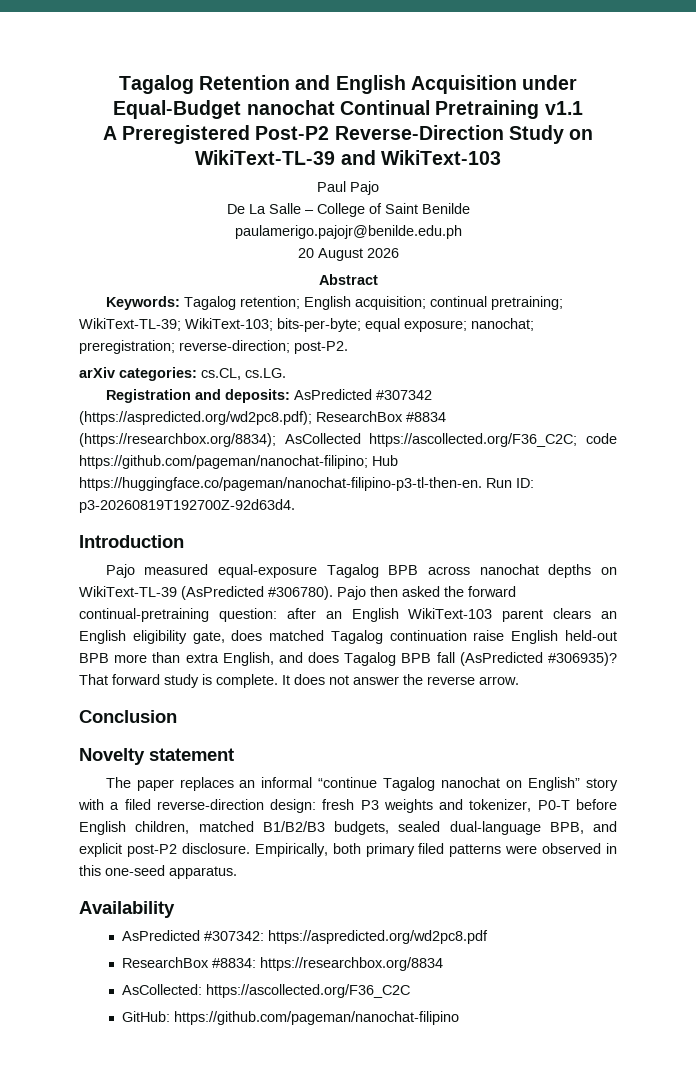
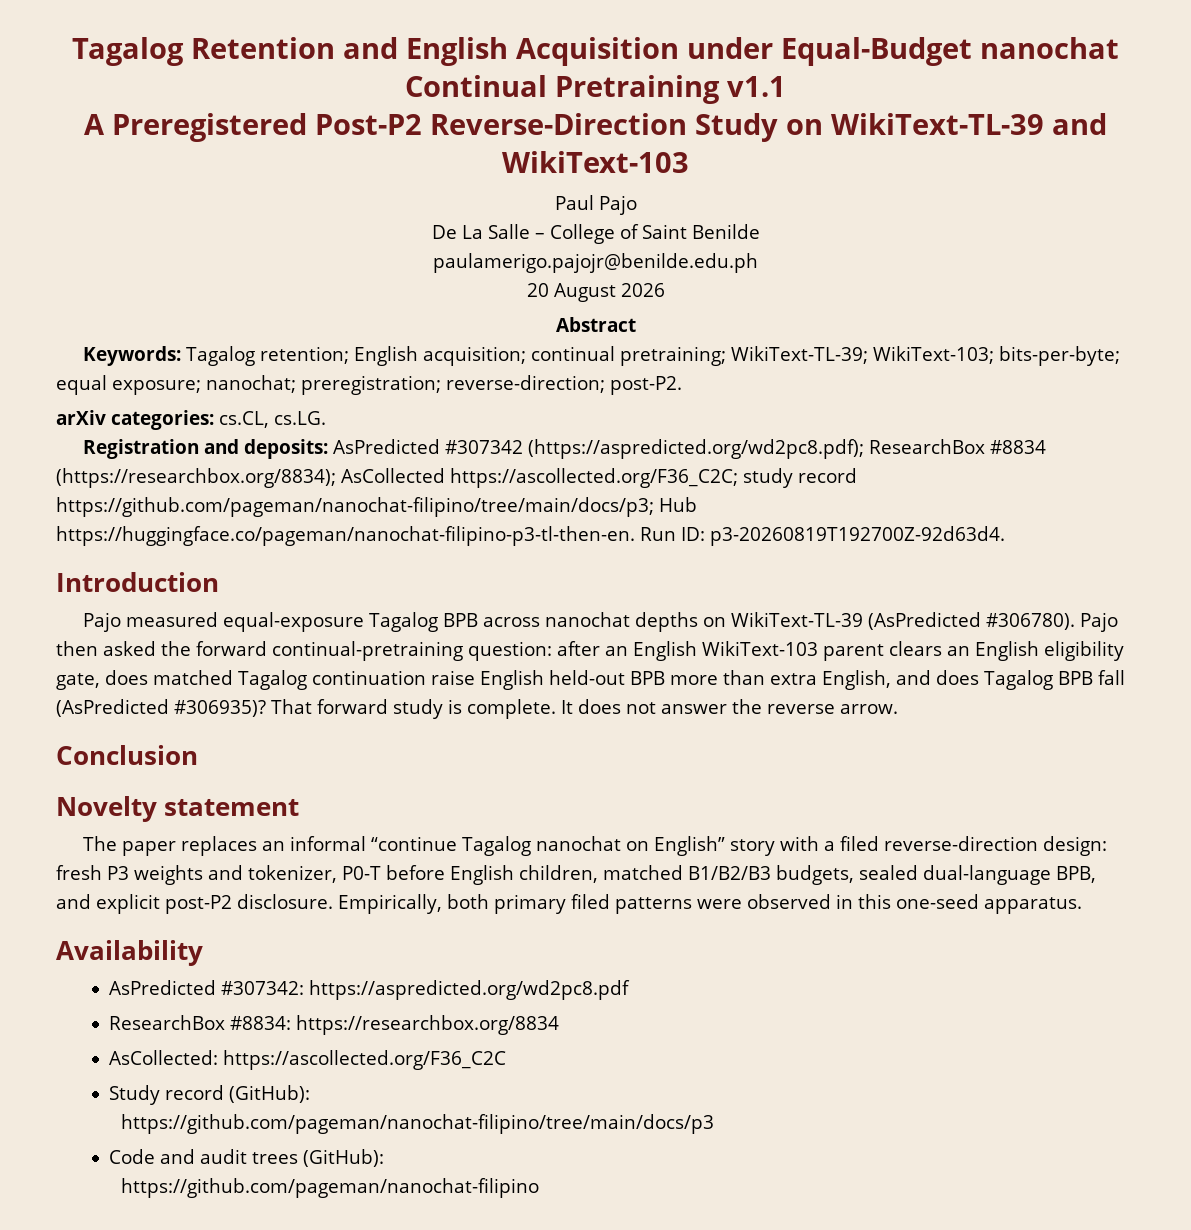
[586,433,617,444] [79,455,368,469] code https://github.com/pageman/nanochat-filipino; -> [743,468,857,488] [56,497,654,517] study record https://github.com/pageman/nanochat-filipino/tree/main/docs/p3;
[121,1011,170,1022] GitHub: -> [108,1085,310,1105] [121,1114,715,1134] [108,1149,384,1167] Study record (GitHub): // https://github.com/pageman/nanochat-filipino/tree/main/docs/p3 // Code and audit trees (GitHub): //

